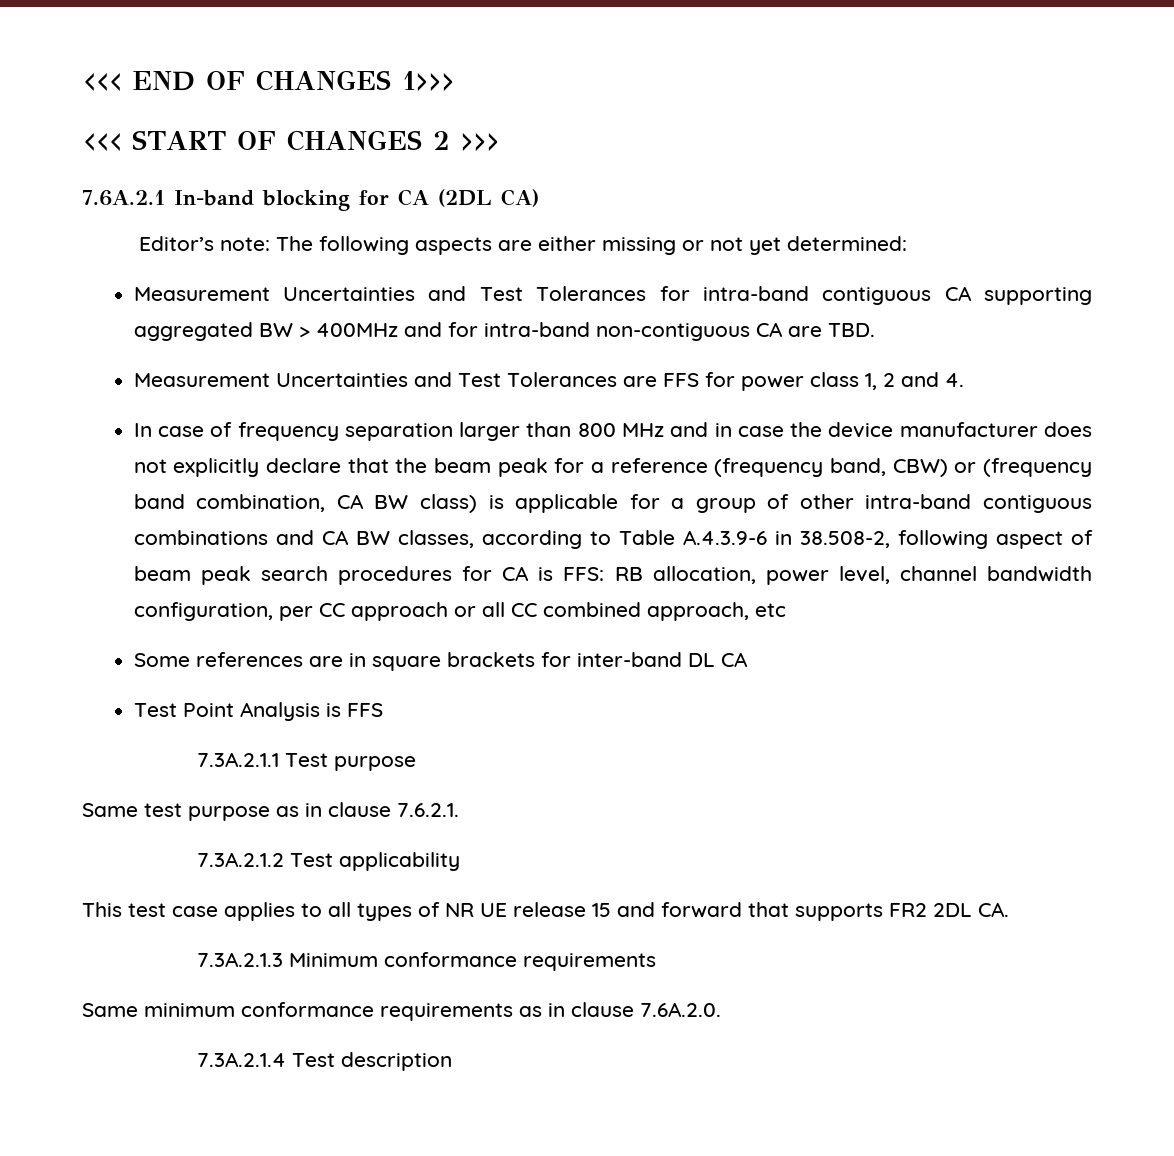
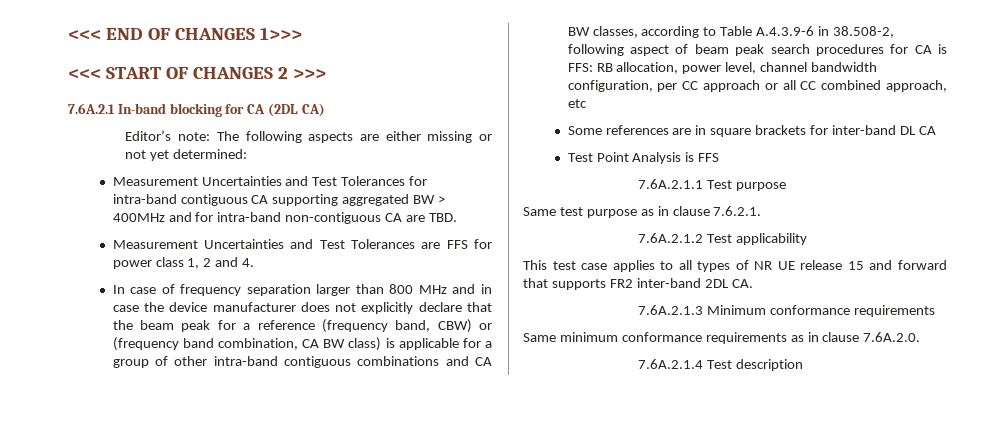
[196,752,279,767] 7.3A.2.1.1 -> [637,179,703,189] 7.6A.2.1.1
[196,852,284,867] 7.3A.2.1.2 -> [637,233,703,243] 7.6A.2.1.2
(927, 910) none -> [636,278,701,288] inter-band
[196,952,283,967] 7.3A.2.1.3 -> [637,305,703,315] 7.6A.2.1.3
[196,1052,286,1067] 7.3A.2.1.4 -> [637,359,703,369] 7.6A.2.1.4

